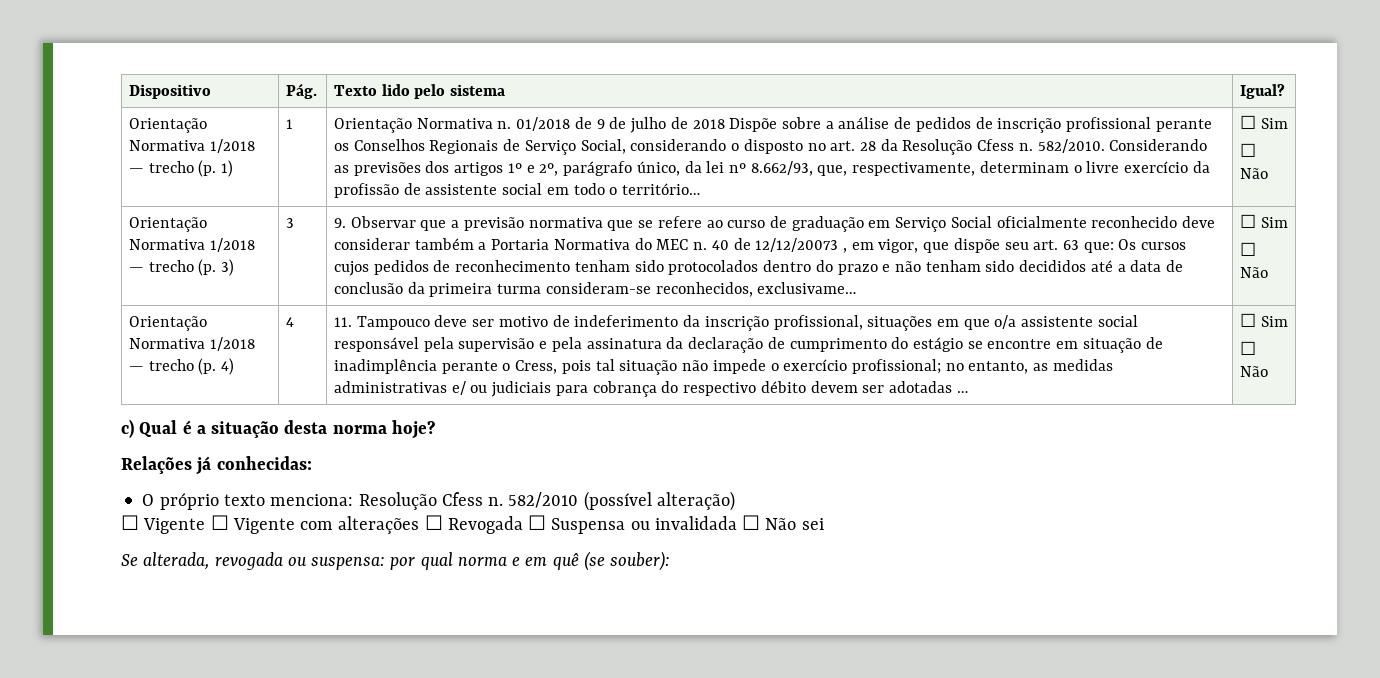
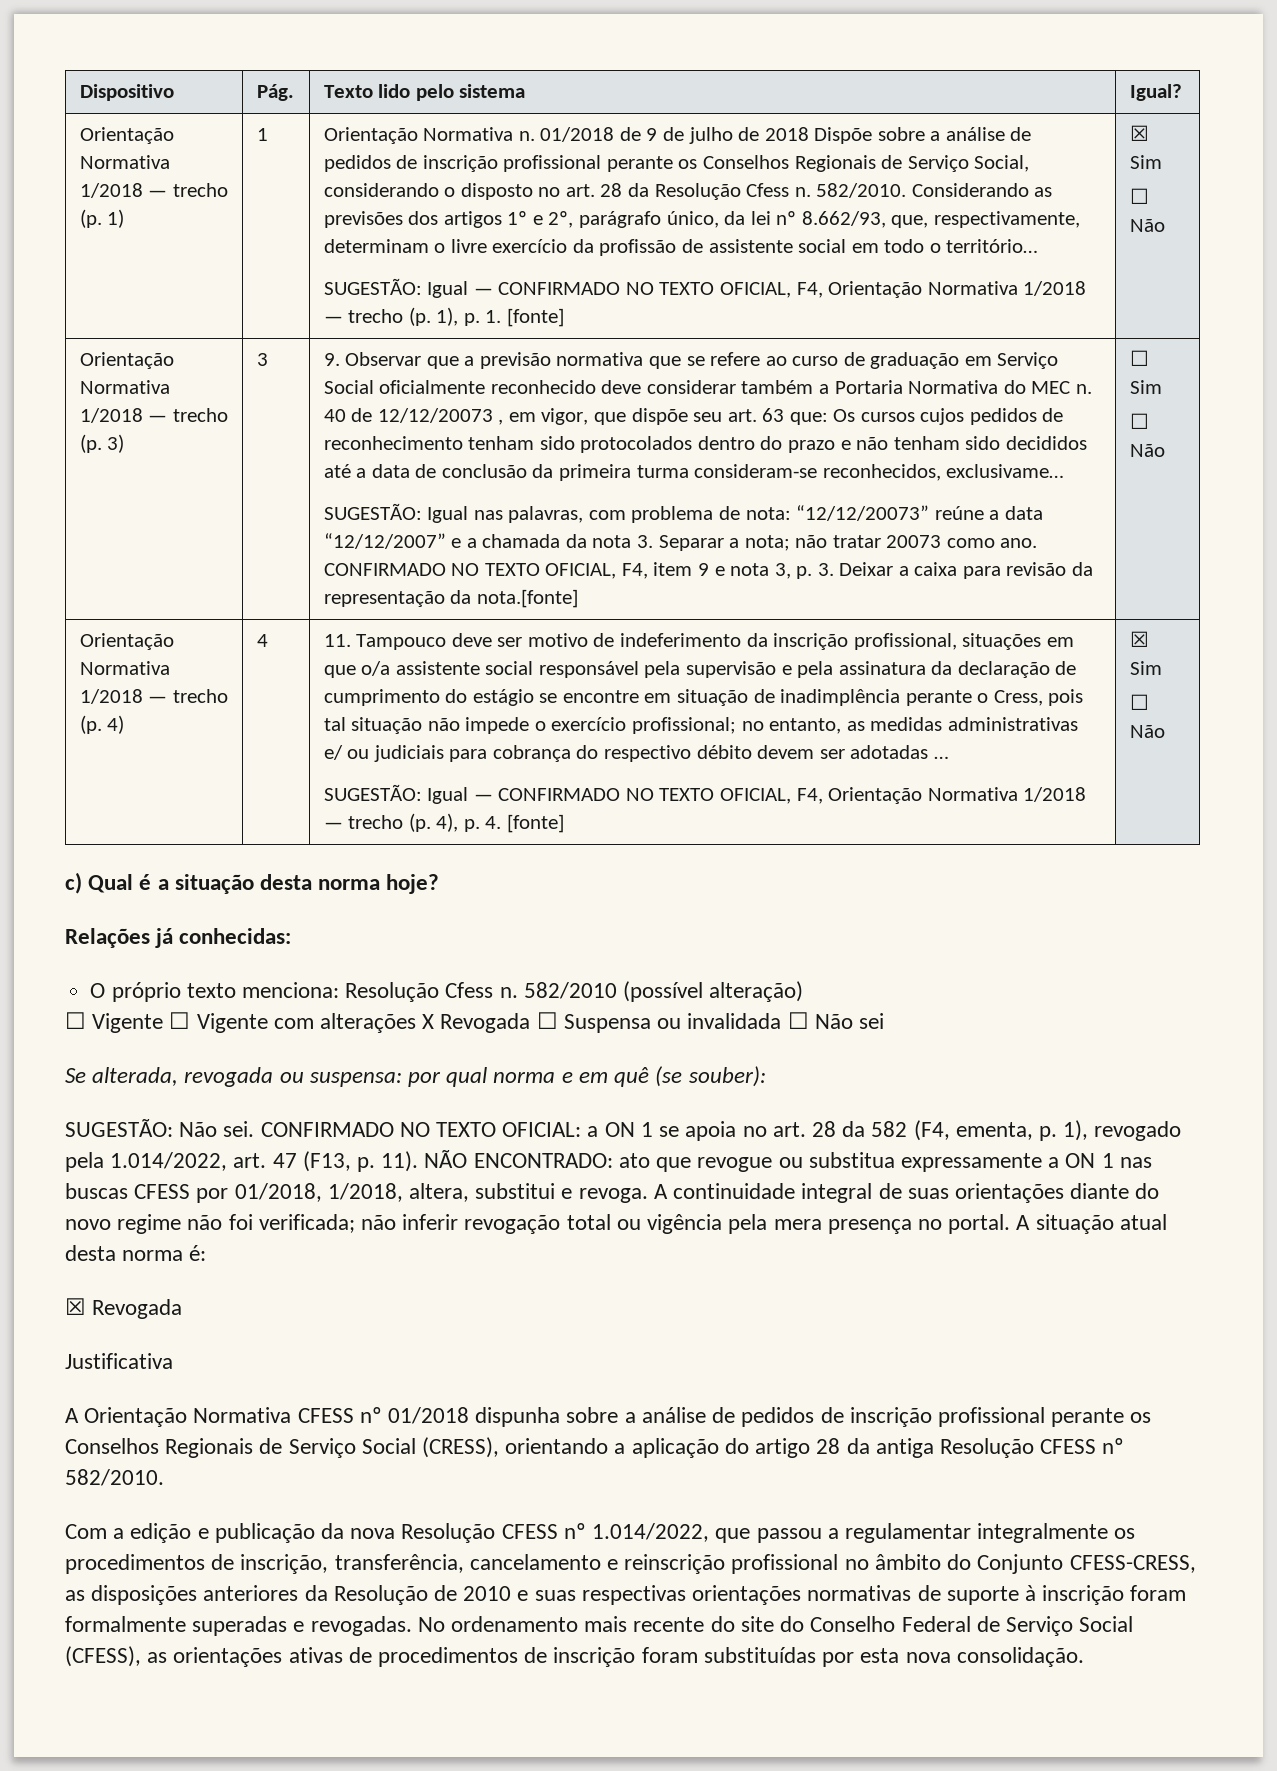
[1239,115,1256,129] | ☐ -> [323,278,1087,298] [323,307,565,327] [1129,125,1149,141] // SUGESTÃO: Igual — CONFIRMADO NO TEXTO OFICIAL, F4, Orientação Normativa 1/2018 — trecho (p. 1), p. 1. [fonte] | ☒
(857, 288) none -> [323,503,1043,523] [323,533,1038,551] [323,562,1093,579] [323,589,578,608] // SUGESTÃO: Igual nas palavras, com problema de nota: “12/12/20073” reúne a data “12/12/2007” e a chamada da nota 3. Separar a nota; não tratar 20073 como ano. CONFIRMADO NO TEXTO OFICIAL, F4, item 9 e nota 3, p. 3. Deixar a caixa para revisão da representação da nota.[fonte]
[1239,313,1256,327] | ☐ -> [323,784,1087,804] [323,813,565,833] [1129,631,1149,647] // SUGESTÃO: Igual — CONFIRMADO NO TEXTO OFICIAL, F4, Orientação Normativa 1/2018 — trecho (p. 4), p. 4. [fonte] | ☒
[424,515,443,530] ☐ -> [422,1014,435,1029] X
(671, 561) none -> [65,1119,1182,1141] [65,1150,1152,1172] [65,1183,1160,1203] [65,1214,1167,1234] [65,1245,207,1261] [65,1298,183,1319] [65,1353,173,1369] [65,1407,1152,1427] [65,1437,1125,1458] [65,1469,164,1486] [65,1523,1136,1543] [65,1554,1196,1574] [65,1585,1187,1605] [65,1616,1134,1636] [65,1646,1084,1667] // SUGESTÃO: Não sei. CONFIRMADO NO TEXTO OFICIAL: a ON 1 se apoia no art. 28 da 582 (F4, ementa, p. 1), revogado pela 1.014/2022, art. 47 (F13, p. 11). NÃO ENCONTRADO: ato que revogue ou substitua expressamente a ON 1 nas buscas CFESS por 01/2018, 1/2018, altera, substitui e revoga. A continuidade integral de suas orientações diante do novo regime não foi verificada; não inferir revogação total ou vigência pela mera presença no portal. A situação atual desta norma é: // ☒ Revogada // Justificativa // A Orientação Normativa CFESS nº 01/2018 dispunha sobre a análise de pedidos de inscrição profissional perante os Conselhos Regionais de Serviço Social (CRESS), orientando a aplicação do artigo 28 da antiga Resolução CFESS nº 582/2010. // Com a edição e publicação da nova Resolução CFESS nº 1.014/2022, que passou a regulamentar integralmente os procedimentos de inscrição, transferência, cancelamento e reinscrição profissional no âmbito do Conjunto CFESS-CRESS, as disposições anteriores da Resolução de 2010 e suas respectivas orientações normativas de suporte à inscrição foram formalmente superadas e revogadas. No ordenamento mais recente do site do Conselho Federal de Serviço Social (CFESS), as orientações ativas de procedimentos de inscrição foram substituídas por esta nova consolidação.

